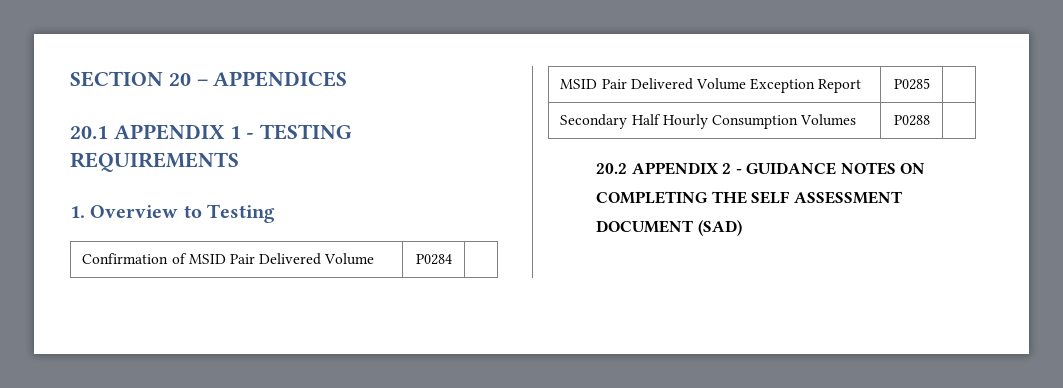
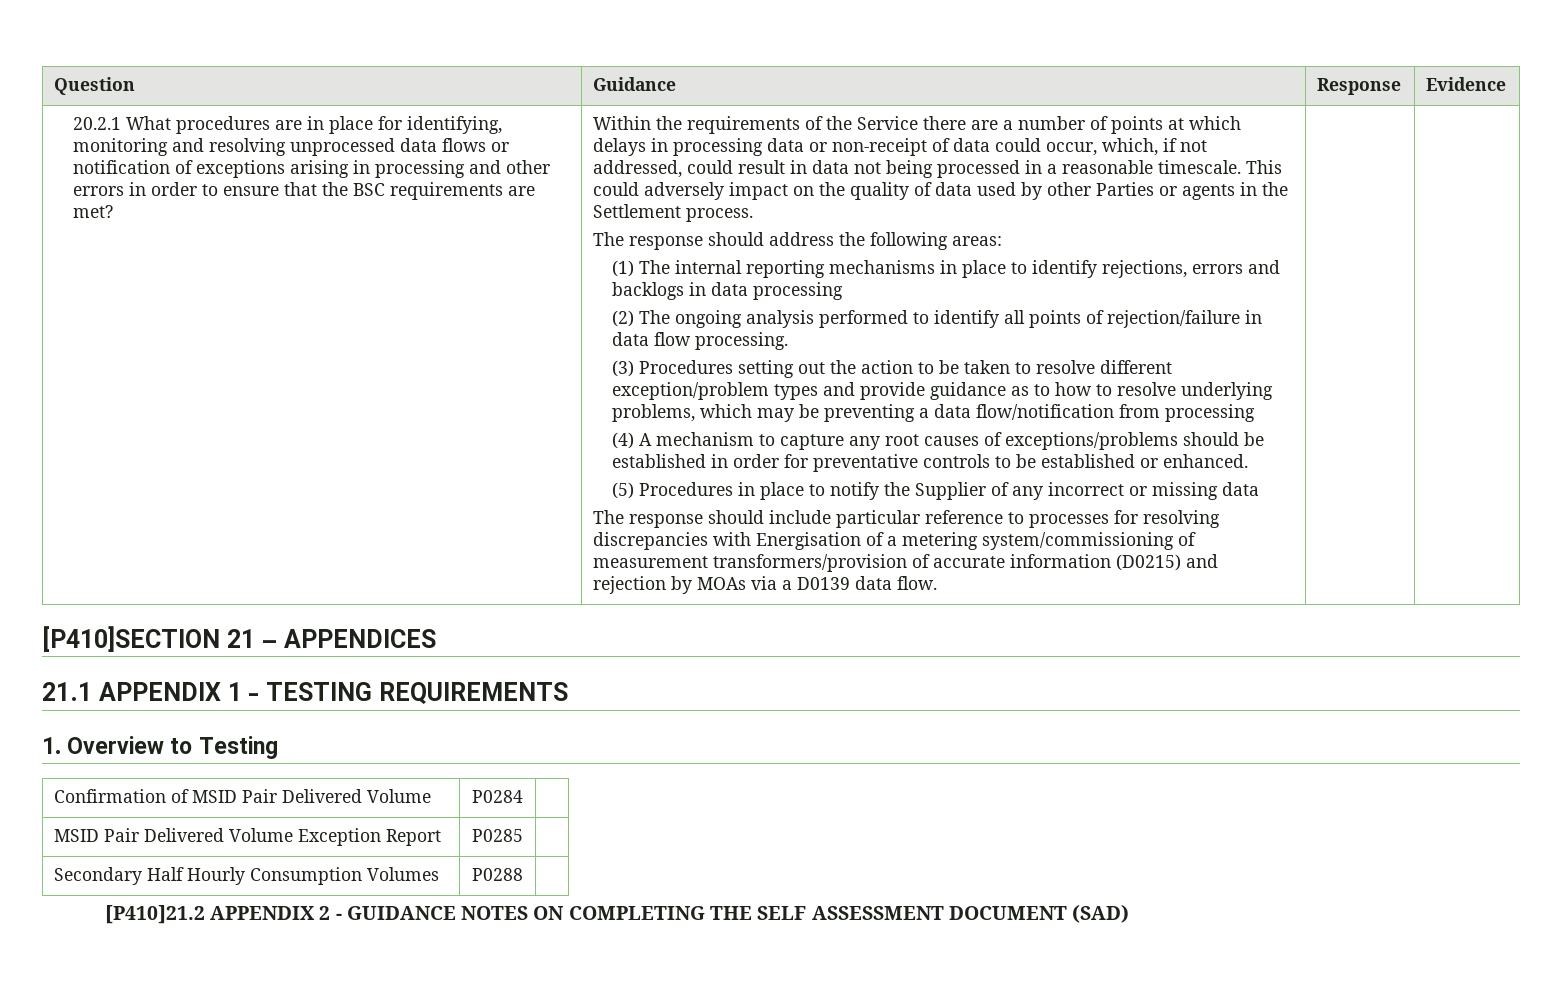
[70,71,191,87] SECTION 20 -> [53,77,135,95] [592,77,676,91] [1316,78,1401,95] [1425,77,1506,91] [72,116,502,134] [72,138,509,156] [72,160,550,178] [72,182,535,200] [72,205,113,218] [592,116,1241,134] [592,138,1207,156] [592,160,1282,178] [592,182,1288,200] [592,204,753,222] [592,232,1002,250] [611,260,1280,278] [611,282,843,300] [611,310,1262,328] [611,332,788,350] [611,360,1172,378] [611,382,1273,400] [611,404,1255,422] [611,432,1264,450] [611,454,1248,472] [611,482,1259,500] [592,510,1220,528] [592,532,1196,550] [592,554,1218,572] [592,576,937,594] [42,626,255,652] Question | Guidance | Response | Evidence // 20.2.1 What procedures are in place for identifying, monitoring and resolving unprocessed data flows or notification of exceptions arising in processing and other errors in order to ensure that the BSC requirements are met? | Within the requirements of the Service there are a number of points at which delays in processing data or non-receipt of data could occur, which, if not addressed, could result in data not being processed in a reasonable timescale. This could adversely impact on the quality of data used by other Parties or agents in the Settlement process. // The response should address the following areas: // (1) The internal reporting mechanisms in place to identify rejections, errors and backlogs in data processing // (2) The ongoing analysis performed to identify all points of rejection/failure in data flow processing. // (3) Procedures setting out the action to be taken to resolve different exception/problem types and provide guidance as to how to resolve underlying problems, which may be preventing a data flow/notification from processing // (4) A mechanism to capture any root causes of exceptions/problems should be established in order for preventative controls to be established or enhanced. // (5) Procedures in place to notify the Supplier of any incorrect or missing data // The response should include particular reference to processes for resolving discrepancies with Energisation of a metering system/commissioning of measurement transformers/provision of accurate information (D0215) and rejection by MOAs via a D0139 data flow. | | // [P410]SECTION 21
[70,126,108,139] 20.1 -> [42,682,92,701] 21.1
[595,163,627,174] 20.2 -> [104,905,205,924] [P410]21.2

